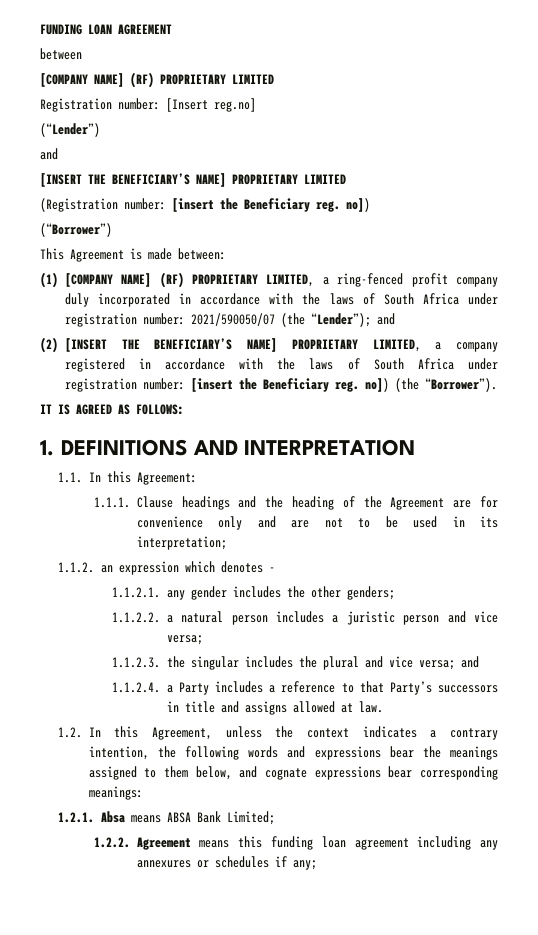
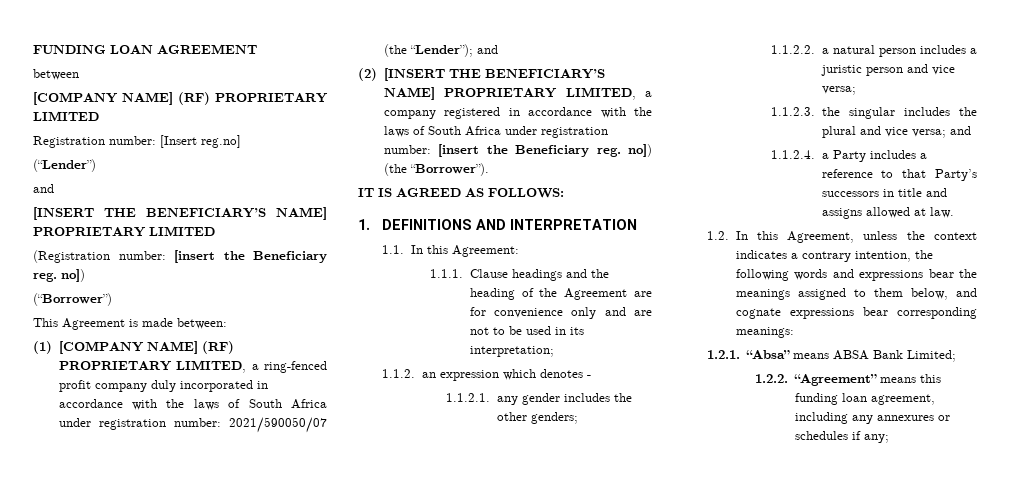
[100,811,125,823] Absa -> [745,350,790,359] “Absa”
[136,837,191,850] Agreement -> [793,374,877,386] “Agreement”
[354,838,409,850] agreement -> [870,394,935,405] agreement,

